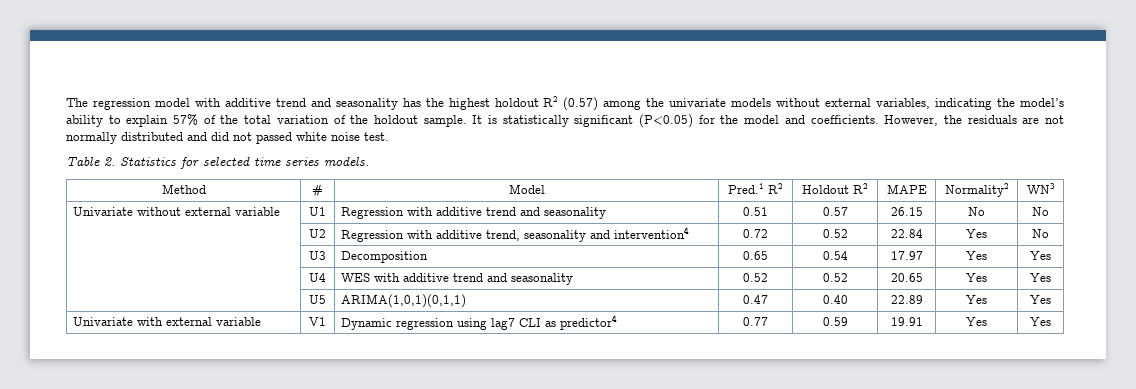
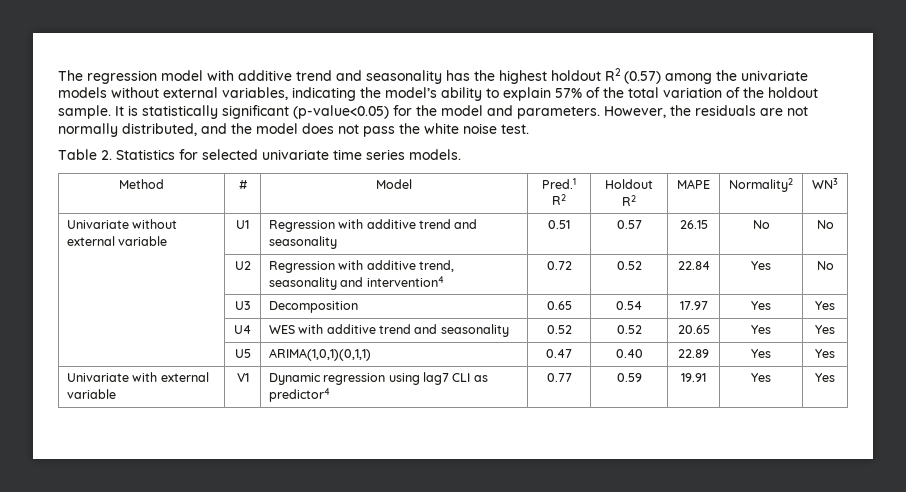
[639,114,694,128] (P<0.05) -> [293,105,389,119] (p-value<0.05)
[810,115,879,124] coefficients. -> [517,106,600,119] parameters.
[121,132,292,144] distributed and did not passed -> [122,123,420,137] distributed, and the model does not pass the
(250, 161) none -> [262,149,329,160] univariate

